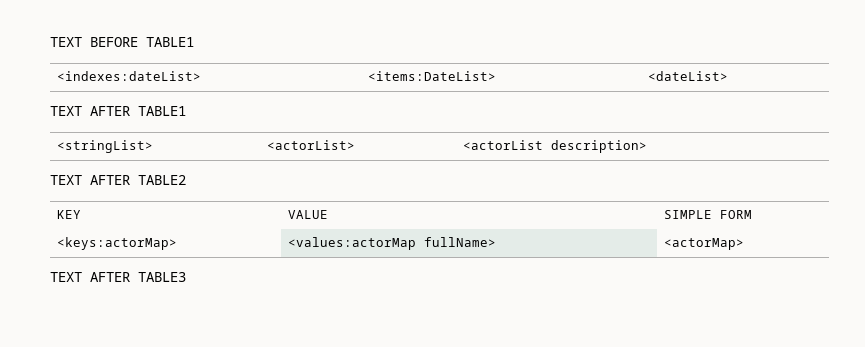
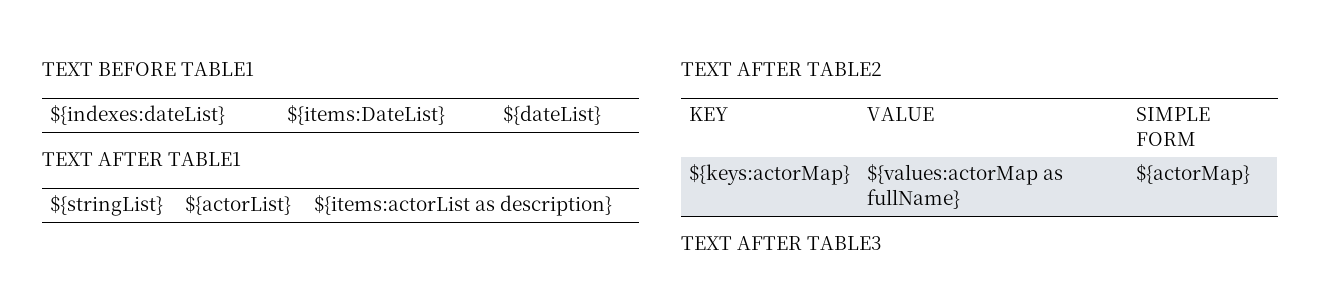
[57,71,202,81] [368,71,497,81] [648,71,729,81] <indexes:dateList> | <items:DateList> | <dateList> -> [50,105,226,125] [287,105,446,125] [503,105,602,125] ${indexes:dateList} | ${items:DateList} | ${dateList}
[57,140,154,153] [267,140,356,150] [463,140,648,153] <stringList> | <actorList> | <actorList description> -> [50,195,164,216] [185,195,292,215] [314,195,613,216] ${stringList} | ${actorList} | ${items:actorList as description}
[57,237,178,250] [288,237,497,250] [664,238,745,250] <keys:actorMap> | <values:actorMap fullName> | <actorMap> -> [689,164,851,185] [867,164,1064,185] [867,189,961,209] [1136,164,1251,185] ${keys:actorMap} | ${values:actorMap as fullName} | ${actorMap}

